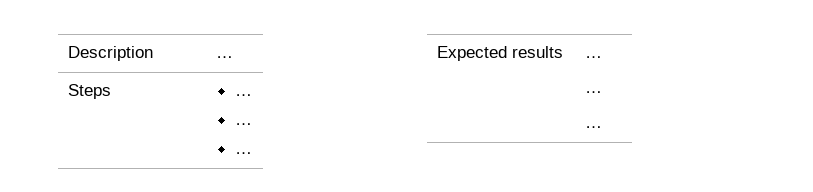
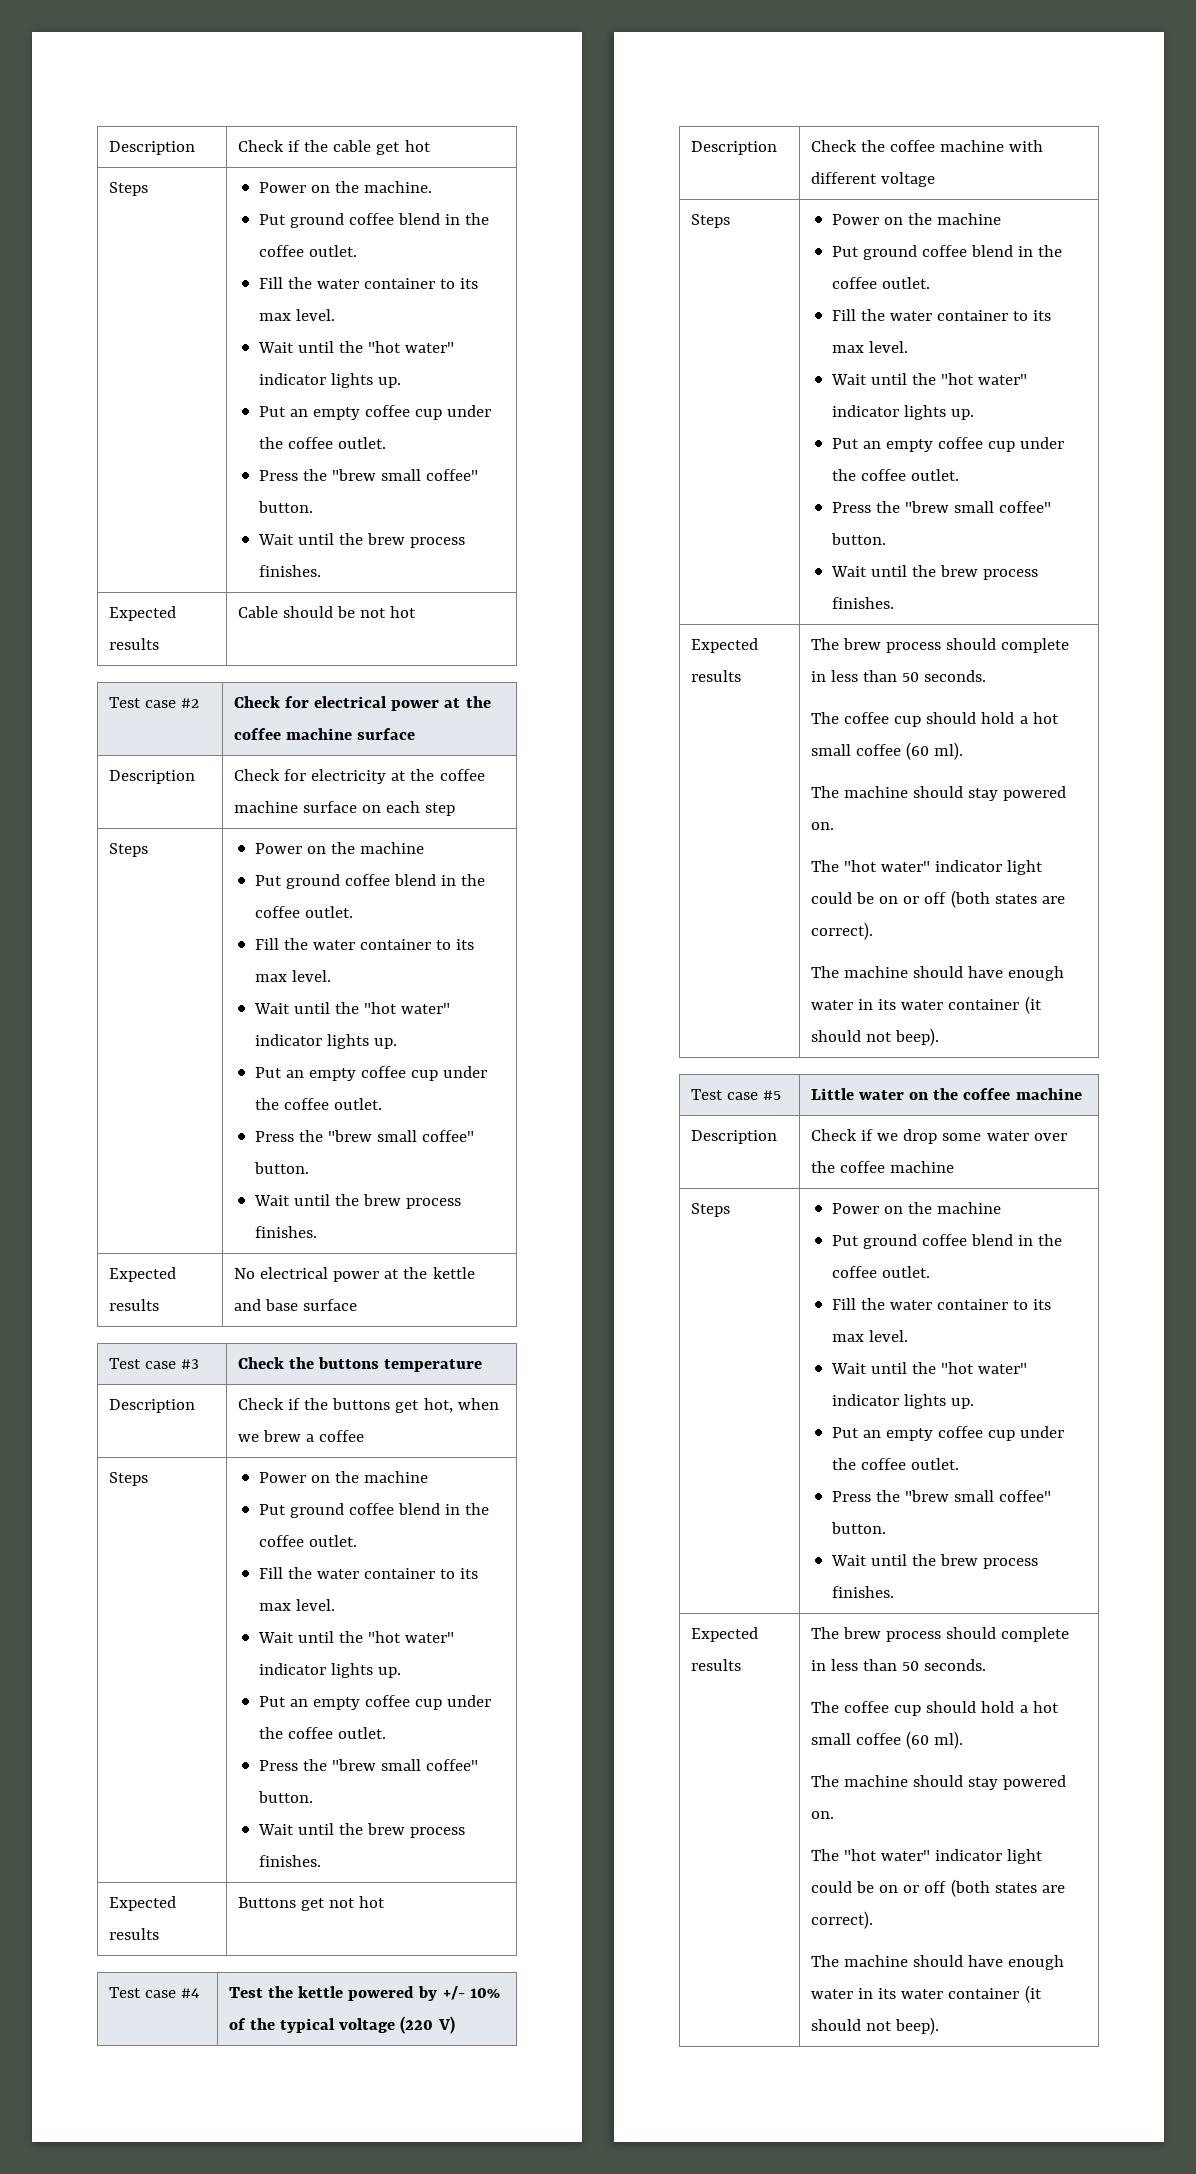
[68,46,154,61] [216,56,234,58] [68,84,112,99] [234,94,252,96] [234,123,252,125] [234,152,252,154] [437,46,564,61] [585,56,603,58] [585,91,603,93] [585,126,603,128] Description | … // Steps | … // … // … // Expected results | … // … // … -> [108,141,195,155] [237,140,431,155] [108,182,148,196] [258,181,433,193] [258,213,490,228] [258,245,357,257] [258,277,479,289] [258,309,335,321] [257,341,455,353] [258,373,402,388] [258,405,492,420] [258,437,387,449] [258,469,479,481] [257,501,313,513] [257,533,466,548] [258,565,321,577] [108,606,176,621] [108,638,159,650] [237,606,417,618] [108,697,200,708] [233,696,491,711] [233,728,416,740] [108,770,195,784] [233,769,485,784] [233,801,456,816] [108,843,148,857] [254,842,425,854] [254,874,486,889] [254,906,353,918] [254,938,475,950] [254,970,331,982] [253,1002,451,1014] [254,1034,398,1049] [254,1066,488,1081] [254,1098,383,1110] [254,1130,475,1142] [253,1162,309,1174] [253,1194,462,1209] [254,1226,317,1238] [108,1267,176,1282] [108,1299,159,1311] [233,1267,475,1282] [233,1299,358,1311] [108,1358,200,1369] [237,1357,483,1372] [108,1399,195,1413] [237,1398,499,1413] [237,1430,365,1442] [108,1472,148,1486] [258,1471,429,1483] [258,1503,490,1518] [258,1535,357,1547] [258,1567,479,1579] [258,1599,335,1611] [257,1631,455,1643] [258,1663,402,1678] [258,1695,492,1710] [258,1727,387,1739] [258,1759,479,1771] [257,1791,313,1803] [257,1823,466,1838] [258,1855,321,1867] [108,1896,176,1911] [108,1928,159,1940] [237,1896,386,1911] [108,1987,200,1998] [228,1986,500,2001] [228,2016,455,2034] [690,141,777,155] [810,140,1044,152] [810,172,935,187] [690,214,730,228] [831,213,1002,225] [831,245,1063,260] [831,277,930,289] [831,309,1052,321] [831,341,908,353] [830,373,1028,385] [831,405,975,420] [831,437,1065,452] [831,469,960,481] [831,501,1052,513] [830,533,886,545] [830,565,1039,580] [831,597,894,609] [690,638,758,653] [690,670,741,682] [810,638,1070,653] [810,670,987,682] [810,712,1059,727] [810,742,964,760] [810,786,1067,801] [810,822,834,830] [810,860,1044,875] [810,890,1065,908] [810,922,873,940] [810,966,1065,981] [810,996,1042,1014] [810,1028,940,1046] [690,1089,782,1100] [810,1088,1082,1100] [690,1130,777,1144] [810,1129,1067,1144] [810,1161,955,1173] [690,1203,730,1217] [831,1202,1002,1214] [831,1234,1063,1249] [831,1266,930,1278] [831,1298,1052,1310] [831,1330,908,1342] [830,1362,1028,1374] [831,1394,975,1409] [831,1426,1065,1441] [831,1458,960,1470] [831,1490,1052,1502] [830,1522,886,1534] [830,1554,1039,1569] [831,1586,894,1598] [690,1627,758,1642] [690,1659,741,1671] [810,1627,1070,1642] [810,1659,987,1671] [810,1701,1059,1716] [810,1731,964,1749] [810,1775,1067,1790] [810,1811,834,1819] [810,1849,1044,1864] [810,1879,1065,1897] [810,1911,873,1929] [810,1955,1065,1970] [810,1985,1042,2003] [810,2017,940,2035] Description | Check if the cable get hot // Steps | Power on the machine. // Put ground coffee blend in the coffee outlet. // Fill the water container to its max level. // Wait until the "hot water" indicator lights up. // Put an empty coffee cup under the coffee outlet. // Press the "brew small coffee" button. // Wait until the brew process finishes. // Expected results | Cable should be not hot // Test case #2 | Check for electrical power at the coffee machine surface // Description | Check for electricity at the coffee machine surface on each step // Steps | Power on the machine // Put ground coffee blend in the coffee outlet. // Fill the water container to its max level. // Wait until the "hot water" indicator lights up. // Put an empty coffee cup under the coffee outlet. // Press the "brew small coffee" button. // Wait until the brew process finishes. // Expected results | No electrical power at the kettle and base surface // Test case #3 | Check the buttons temperature // Description | Check if the buttons get hot, when we brew a coffee // Steps | Power on the machine // Put ground coffee blend in the coffee outlet. // Fill the water container to its max level. // Wait until the "hot water" indicator lights up. // Put an empty coffee cup under the coffee outlet. // Press the "brew small coffee" button. // Wait until the brew process finishes. // Expected results | Buttons get not hot // Test case #4 | Test the kettle powered by +/- 10% of the typical voltage (220 V) // Description | Check the coffee machine with different voltage // Steps | Power on the machine // Put ground coffee blend in the coffee outlet. // Fill the water container to its max level. // Wait until the "hot water" indicator lights up. // Put an empty coffee cup under the coffee outlet. // Press the "brew small coffee" button. // Wait until the brew process finishes. // Expected results | The brew process should complete in less than 50 seconds. // The coffee cup should hold a hot small coffee (60 ml). // The machine should stay powered on. // The "hot water" indicator light could be on or off (both states are correct). // The machine should have enough water in its water container (it should not beep). // Test case #5 | Little water on the coffee machine // Description | Check if we drop some water over the coffee machine // Steps | Power on the machine // Put ground coffee blend in the coffee outlet. // Fill the water container to its max level. // Wait until the "hot water" indicator lights up. // Put an empty coffee cup under the coffee outlet. // Press the "brew small coffee" button. // Wait until the brew process finishes. // Expected results | The brew process should complete in less than 50 seconds. // The coffee cup should hold a hot small coffee (60 ml). // The machine should stay powered on. // The "hot water" indicator light could be on or off (both states are correct). // The machine should have enough water in its water container (it should not beep).

